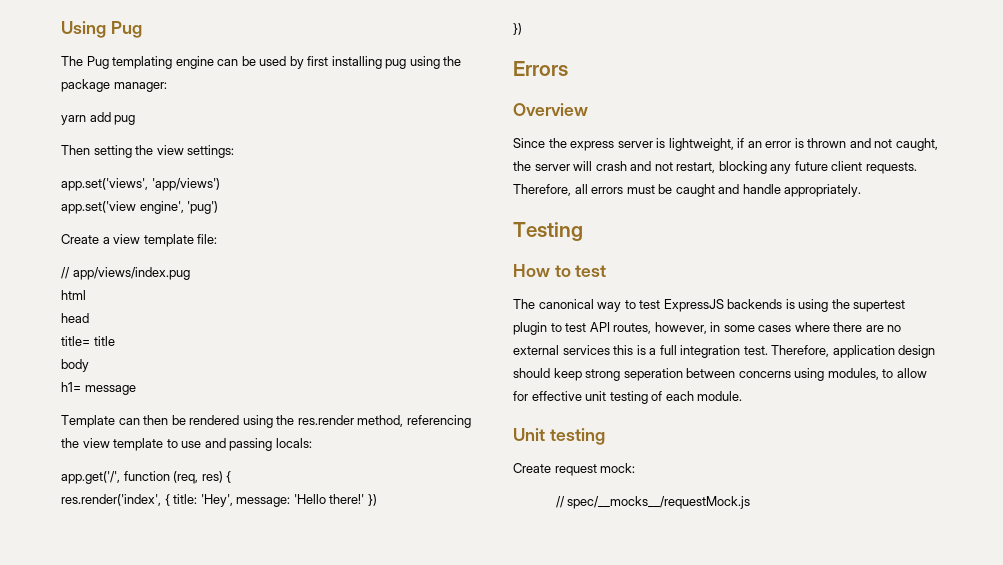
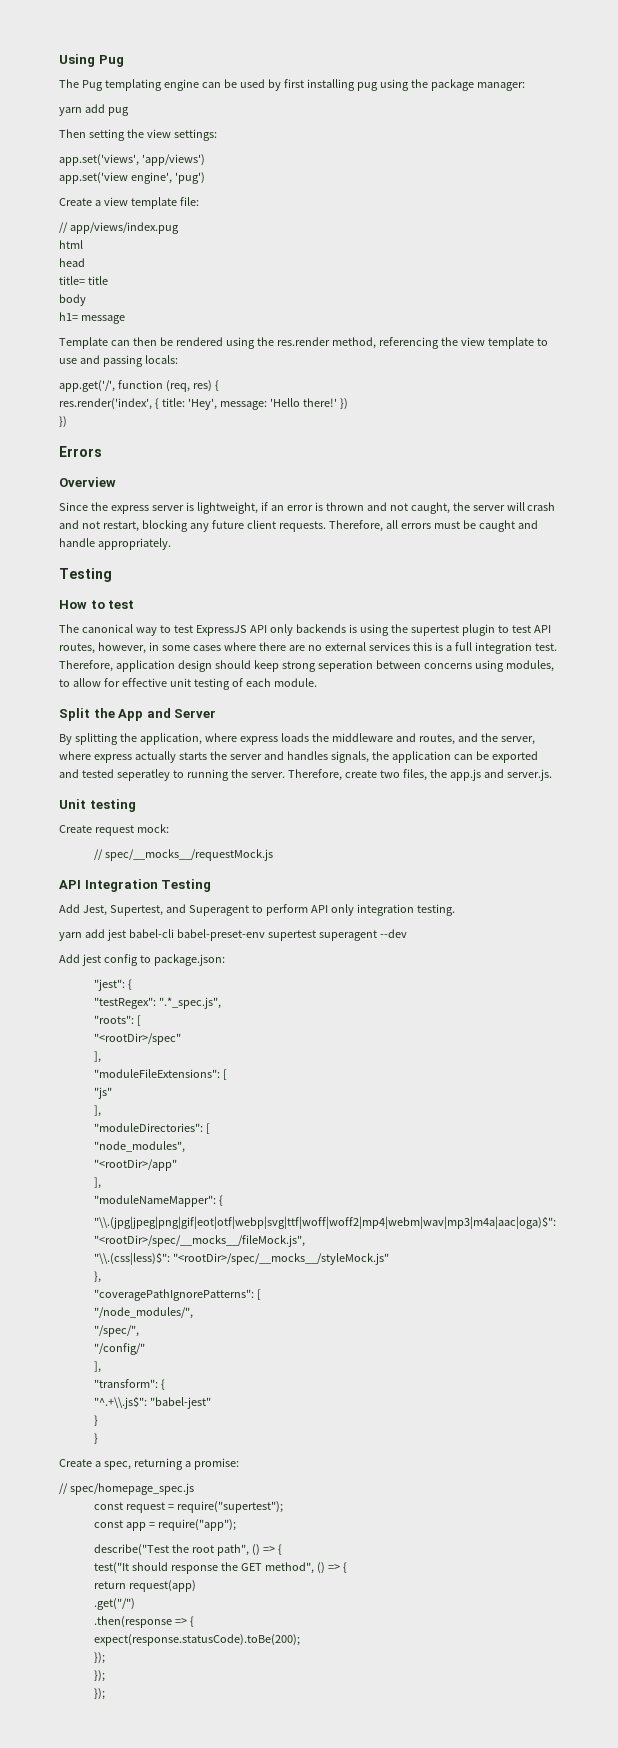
(724, 305) none -> [249,624,293,636] API only
(743, 396) none -> [59,708,217,721] [59,733,535,745] [59,751,538,763] [59,769,552,781] // Split the App and Server // By splitting the application, where express loads the middleware and routes, and the server, where express actually starts the server and handles signals, the application can be exported and tested seperatley to running the server. Therefore, create two files, the app.js and server.js.
(751, 502) none -> [59,879,212,892] [59,904,455,916] [59,929,407,941] [59,954,225,966] [94,979,133,991] [94,997,222,1009] [94,1015,142,1026] [94,1033,182,1045] [94,1051,102,1063] [94,1069,228,1080] [94,1087,113,1099] [94,1105,102,1117] [94,1123,211,1134] [94,1141,186,1153] [94,1159,178,1171] [94,1177,102,1189] [94,1195,224,1207] [94,1216,557,1229] [94,1235,306,1247] [94,1252,390,1265] [94,1271,102,1283] [94,1289,262,1301] [94,1307,194,1319] [94,1325,140,1337] [94,1343,146,1355] [94,1361,102,1373] [94,1379,166,1390] [94,1396,212,1409] [94,1415,99,1426] [94,1433,99,1444] [59,1458,239,1470] [59,1483,194,1495] [94,1501,284,1513] [94,1519,237,1531] [94,1544,283,1556] [94,1562,348,1574] [94,1580,197,1592] [94,1598,136,1610] [94,1616,195,1628] [94,1634,301,1646] [94,1652,106,1664] [94,1670,106,1682] [94,1688,106,1700] // API Integration Testing // Add Jest, Supertest, and Superagent to perform API only integration testing. // yarn add jest babel-cli babel-preset-env supertest superagent --dev // Add jest config to package.json: // "jest": { // "testRegex": ".*_spec.js", // "roots": [ // "<rootDir>/spec" // ], // "moduleFileExtensions": [ // "js" // ], // "moduleDirectories": [ // "node_modules", // "<rootDir>/app" // ], // "moduleNameMapper": { // "\\.(jpg|jpeg|png|gif|eot|otf|webp|svg|ttf|woff|woff2|mp4|webm|wav|mp3|m4a|aac|oga)$": "<rootDir>/spec/__mocks__/fileMock.js", // "\\.(css|less)$": "<rootDir>/spec/__mocks__/styleMock.js" // }, // "coveragePathIgnorePatterns": [ // "/node_modules/", // "/spec/", // "/config/" // ], // "transform": { // "^.+\\.js$": "babel-jest" // } // } // Create a spec, returning a promise: // // spec/homepage_spec.js // const request = require("supertest"); // const app = require("app"); // describe("Test the root path", () => { // test("It should response the GET method", () => { // return request(app) // .get("/") // .then(response => { // expect(response.statusCode).toBe(200); // }); // }); // });

